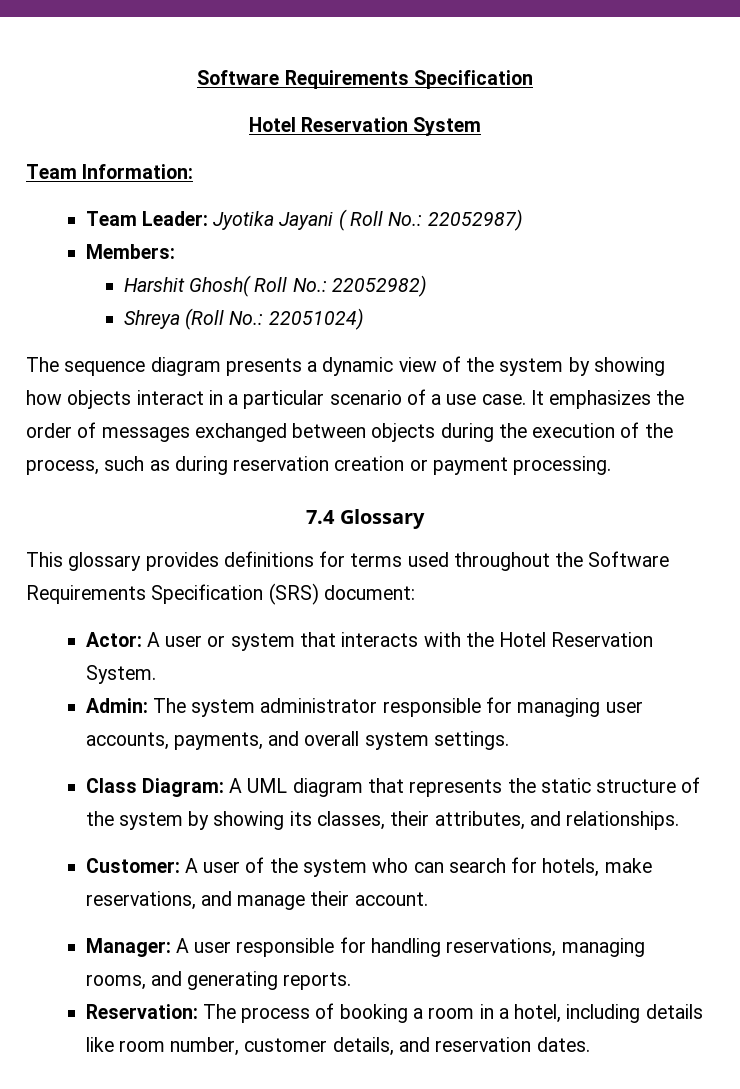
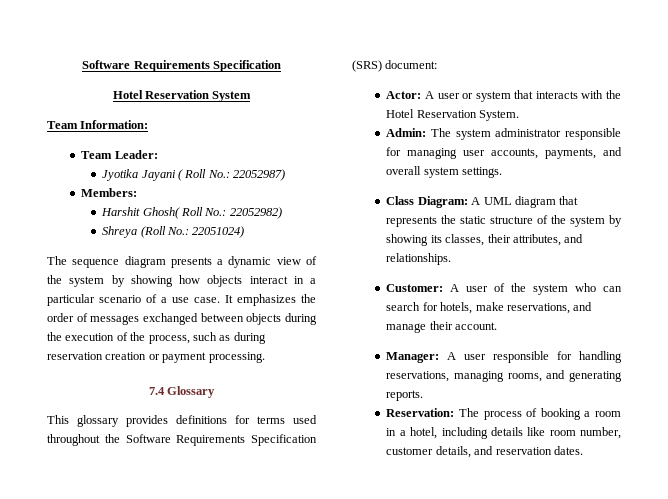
(208, 218) none -> (158, 154) //

